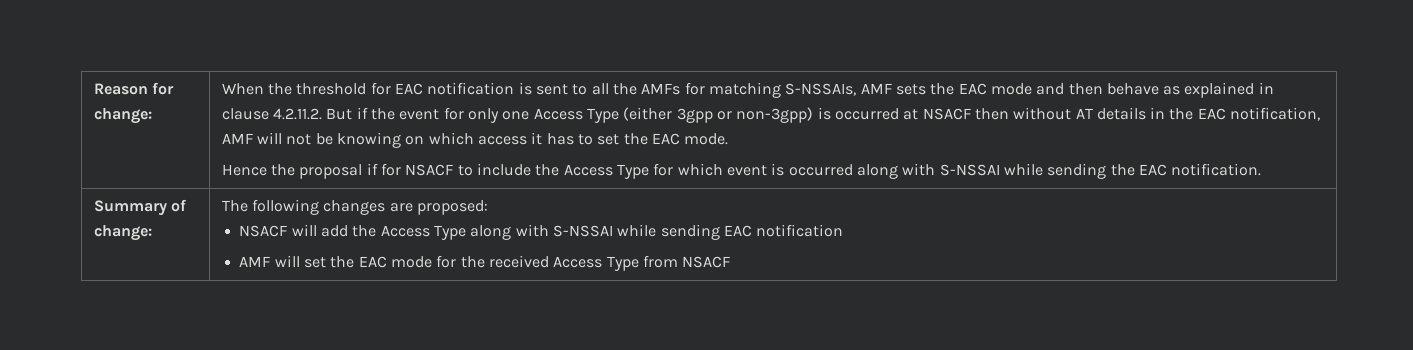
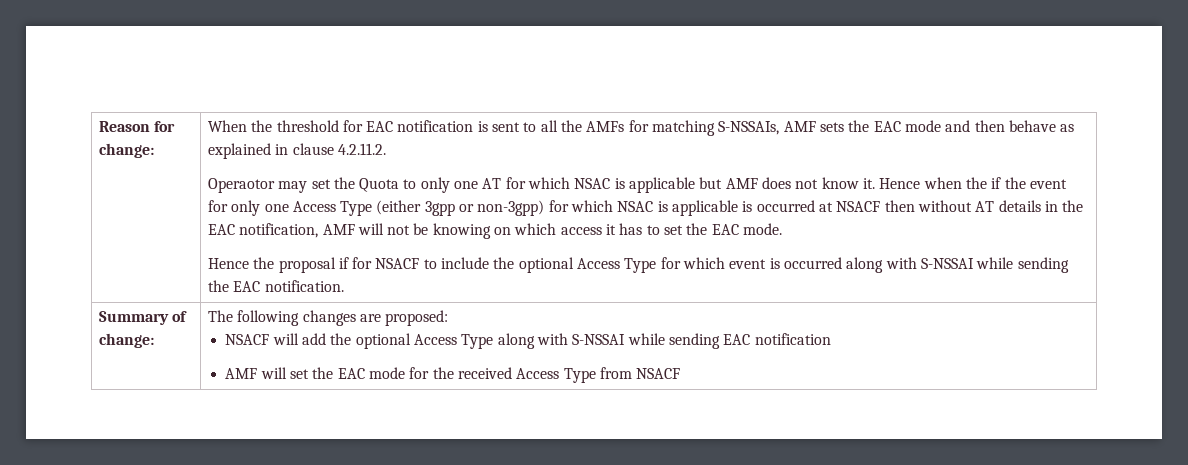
[326,108,353,120] But -> [207,177,987,193] // Operaotor may set the Quota to only one AT for which NSAC is applicable but AMF does not know it. Hence when the
(814, 115) none -> [548,200,739,216] for which NSAC is applicable
(560, 170) none -> [518,257,574,273] optional
(377, 231) none -> [355,333,411,349] optional

